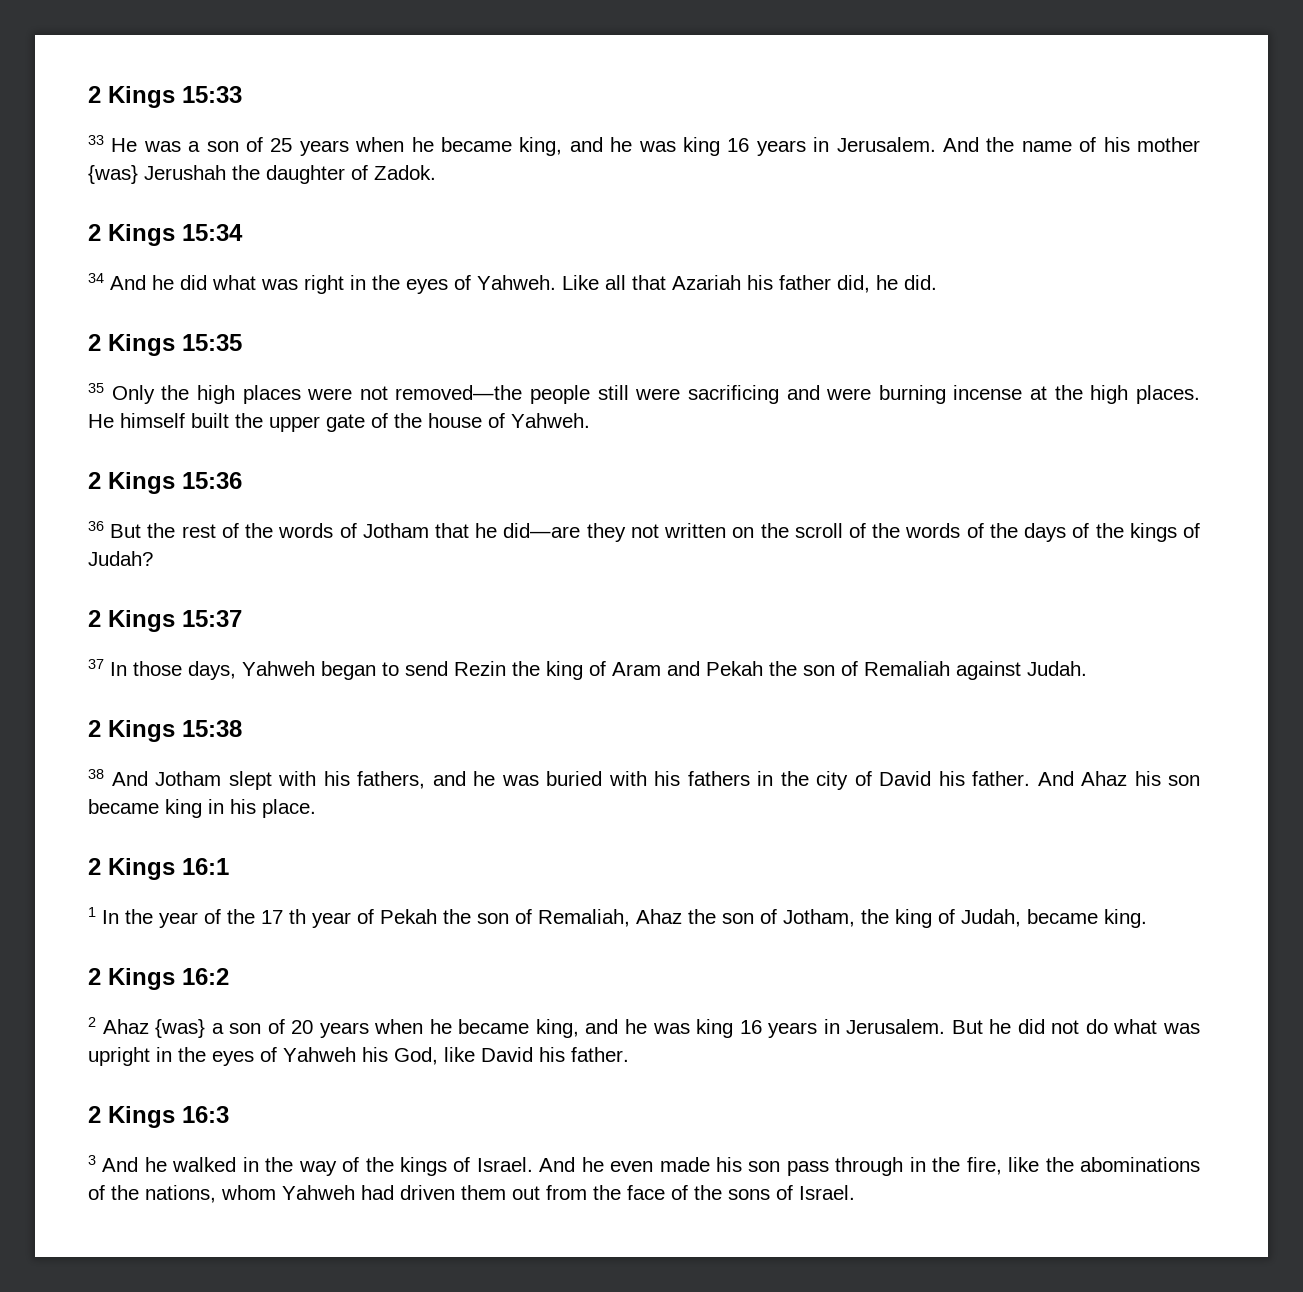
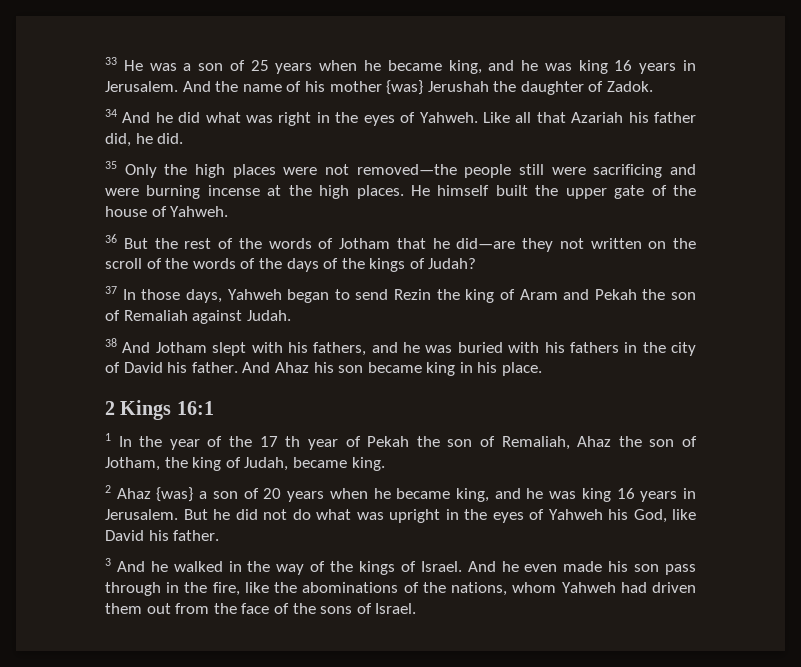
[88,86,242,108] 2 Kings 15:33 // -> (105, 61) none
[88,224,243,246] // 2 Kings 15:34 -> (654, 86) none
[88,334,242,356] // 2 Kings 15:35 -> (184, 138) none
[88,472,242,494] // 2 Kings 15:36 -> (229, 211) none
[88,610,242,632] // 2 Kings 15:37 -> (477, 263) none
[88,720,242,742] // 2 Kings 15:38 -> (291, 315) none
[88,968,229,990] // 2 Kings 16:2 -> (385, 464) none
[88,1106,229,1128] // 2 Kings 16:3 -> (220, 535) none

